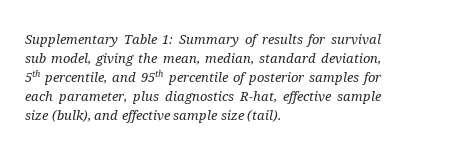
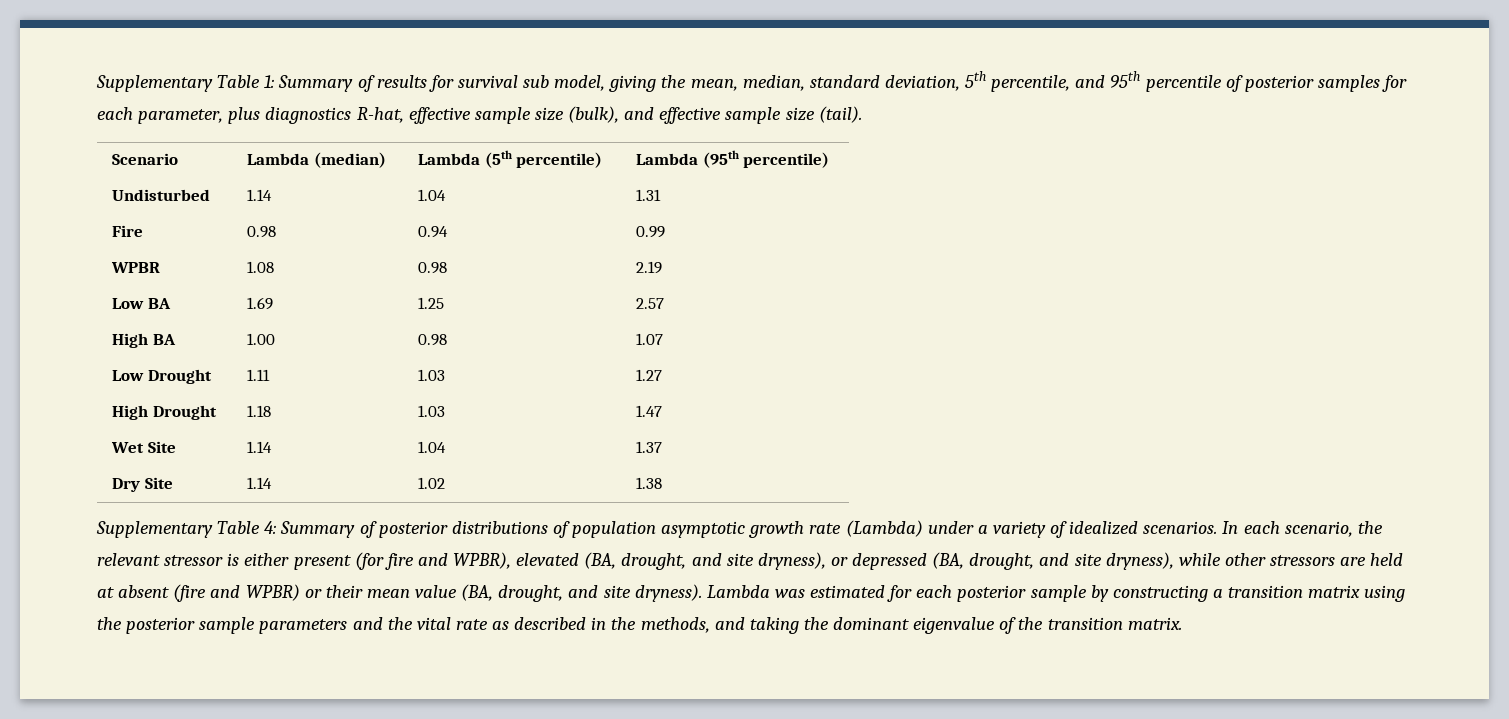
(282, 116) none -> [111,153,178,165] [246,152,386,168] [417,150,603,168] [635,150,830,168] [111,189,210,201] [246,189,272,201] [417,189,446,201] [635,189,661,201] [111,225,143,237] [246,226,276,238] [417,226,448,238] [635,226,665,238] [110,262,160,273] [246,261,274,273] [417,262,447,274] [635,261,662,274] [111,298,171,309] [246,297,273,310] [417,297,444,309] [635,298,664,309] [111,333,176,348] [246,333,275,345] [417,334,447,346] [635,333,663,345] [111,369,212,384] [246,369,270,381] [417,369,445,381] [635,369,662,381] [111,405,217,420] [246,405,271,417] [417,405,445,417] [635,405,662,417] [110,441,176,453] [246,441,272,453] [417,441,446,453] [635,441,662,453] [111,477,173,492] [246,477,272,489] [417,477,445,489] [635,477,662,489] [96,520,1383,538] [97,552,1404,570] [97,584,1406,602] [97,617,1182,634] // Scenario | Lambda (median) | Lambda (5th percentile) | Lambda (95th percentile) // Undisturbed | 1.14 | 1.04 | 1.31 // Fire | 0.98 | 0.94 | 0.99 // WPBR | 1.08 | 0.98 | 2.19 // Low BA | 1.69 | 1.25 | 2.57 // High BA | 1.00 | 0.98 | 1.07 // Low Drought | 1.11 | 1.03 | 1.27 // High Drought | 1.18 | 1.03 | 1.47 // Wet Site | 1.14 | 1.04 | 1.37 // Dry Site | 1.14 | 1.02 | 1.38 // Supplementary Table 4: Summary of posterior distributions of population asymptotic growth rate (Lambda) under a variety of idealized scenarios. In each scenario, the relevant stressor is either present (for fire and WPBR), elevated (BA, drought, and site dryness), or depressed (BA, drought, and site dryness), while other stressors are held at absent (fire and WPBR) or their mean value (BA, drought, and site dryness). Lambda was estimated for each posterior sample by constructing a transition matrix using the posterior sample parameters and the vital rate as described in the methods, and taking the dominant eigenvalue of the transition matrix.

